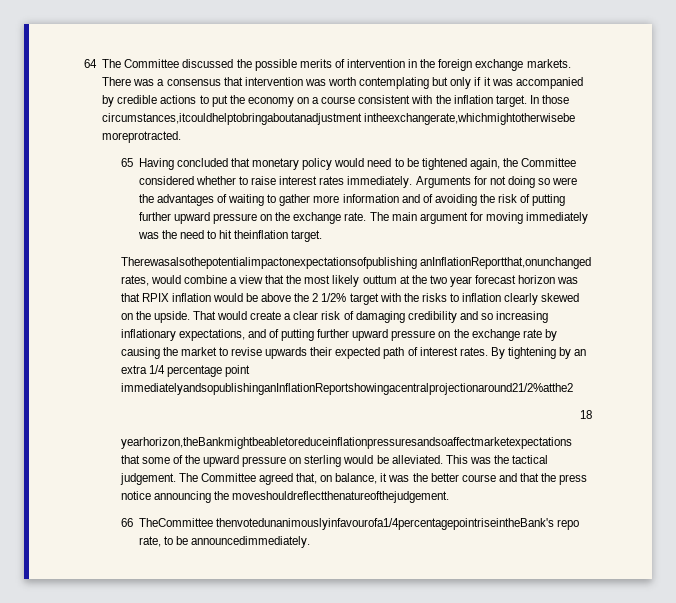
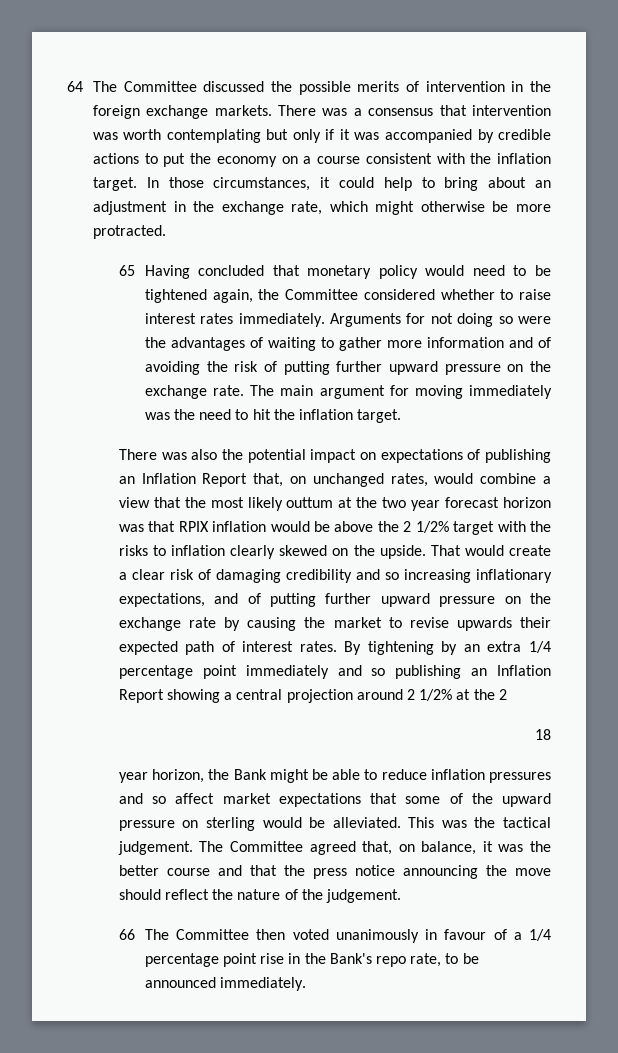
[102,113,576,125] [102,131,182,143] circumstances,itcouldhelptobringaboutanadjustment intheexchangerate,whichmightotherwisebe moreprotracted. -> [213,177,551,191] [92,201,551,215] [92,225,166,239] circumstances, it could help to bring about an adjustment in the exchange rate, which might otherwise be more protracted.
[234,230,289,239] theinflation -> [273,409,353,420] the inflation
[120,257,591,269] Therewasalsothepotentialimpactonexpectationsofpublishing anInflationReportthat,onunchanged -> [118,449,551,463] [118,473,384,487] There was also the potential impact on expectations of publishing an Inflation Report that, on unchanged
[120,383,573,395] [580,410,592,419] [120,437,572,449] immediatelyandsopublishinganInflationReportshowingacentralprojectionaround21/2%atthe2 // 18 // yearhorizon,theBankmightbeabletoreduceinflationpressuresandsoaffectmarketexpectations -> [245,665,551,679] [118,689,507,703] [535,729,551,740] [118,769,551,783] [118,793,361,807] immediately and so publishing an Inflation Report showing a central projection around 2 1/2% at the 2 // 18 // year horizon, the Bank might be able to reduce inflation pressures and so affect market expectations
[231,491,449,503] [120,518,554,530] moveshouldreflectthenatureofthejudgement. // 66 TheCommittee thenvotedunanimouslyinfavourofa1/4percentagepointriseintheBank's -> [515,868,551,876] [118,889,402,903] [118,929,551,943] [144,953,372,967] move should reflect the nature of the judgement. // 66 The Committee then voted unanimously in favour of a 1/4 percentage point rise in the Bank's
[191,536,311,548] announcedimmediately. -> [144,977,307,991] announced immediately.

